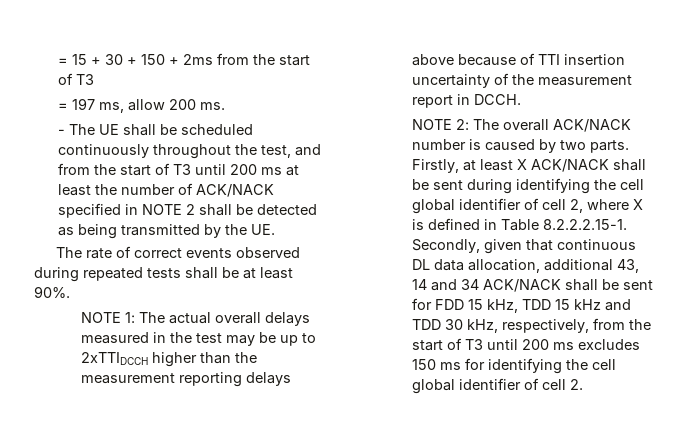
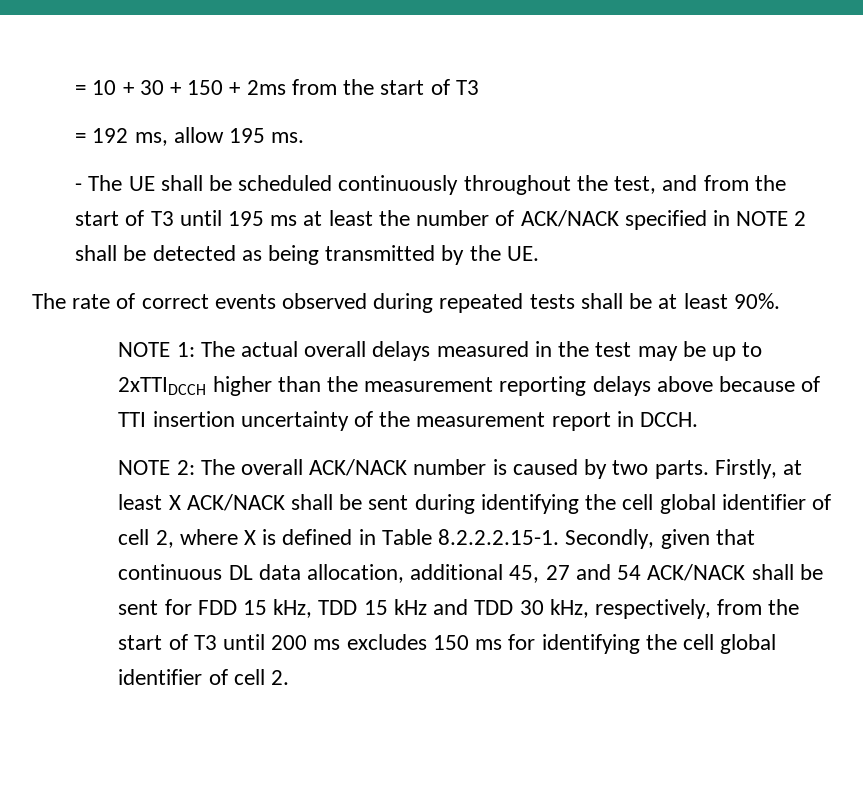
[57,54,87,65] = 15 -> [75,80,117,95] = 10
[71,98,95,110] 197 -> [92,128,129,143] 192
[168,99,196,110] 200 -> [229,128,266,143] 195
[229,164,257,175] 200 -> [228,211,265,226] 195
[617,259,640,273] [412,279,480,291] 43, 14 and 34 -> [509,564,642,583] 45, 27 and 54

